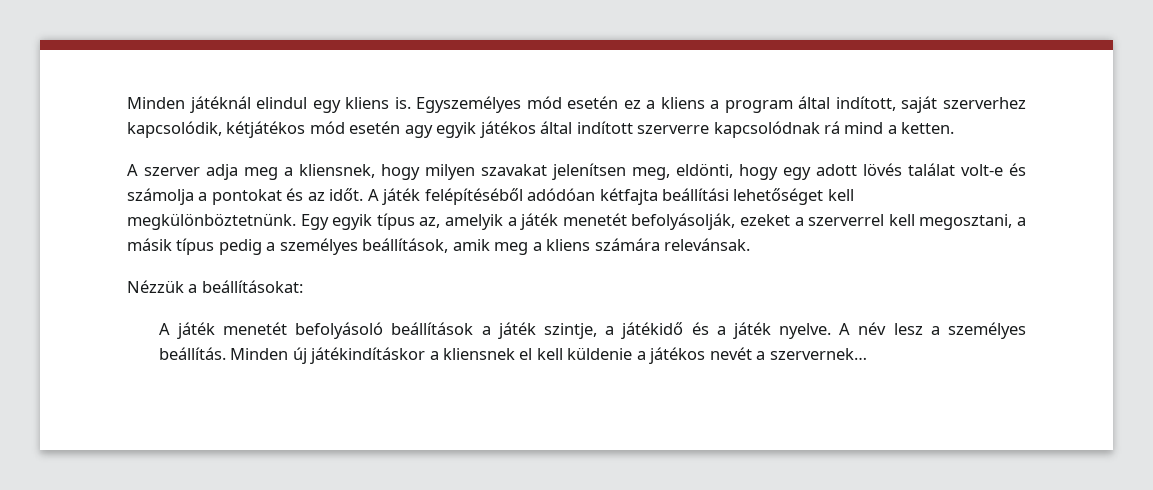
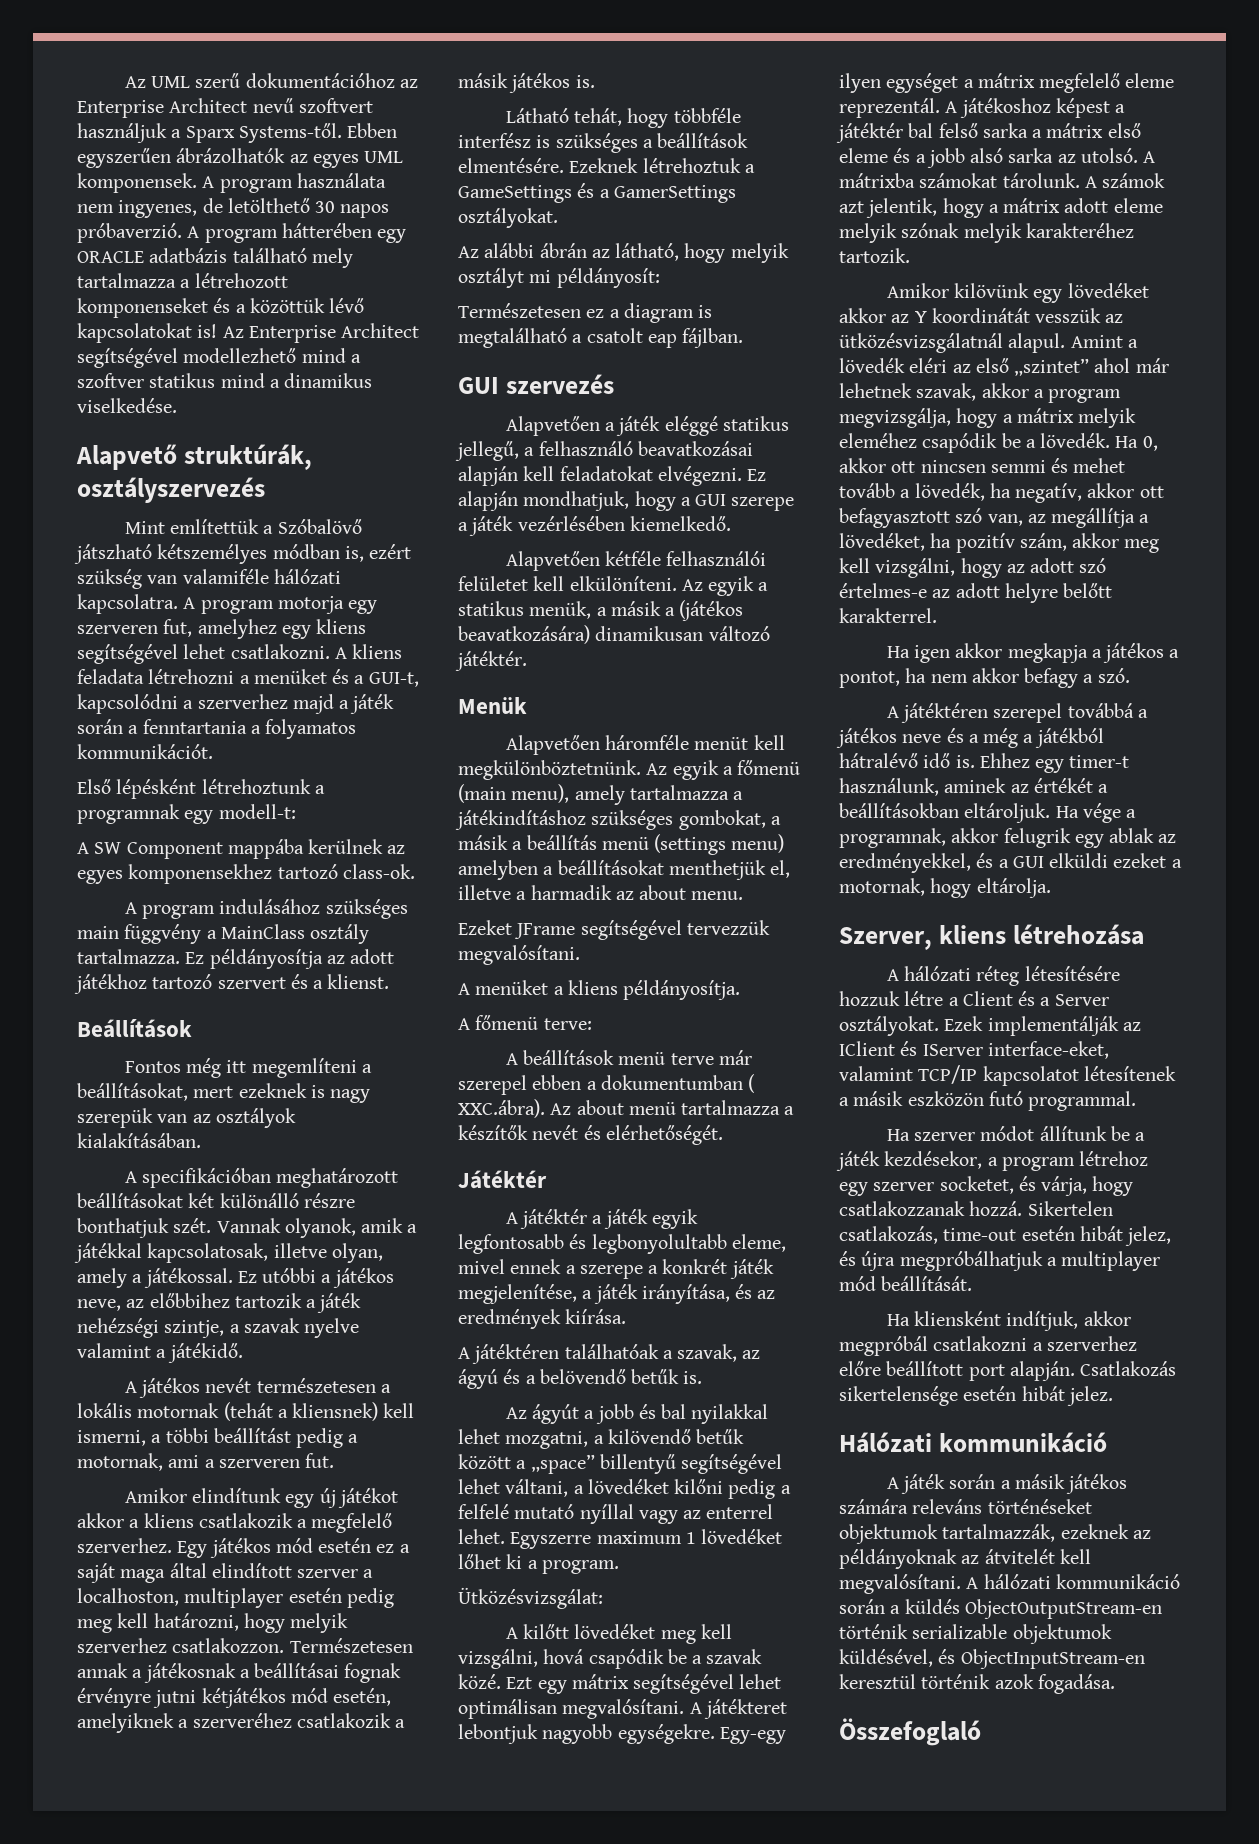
[127,96,1026,113] [127,121,955,138] [127,163,1026,180] [127,188,854,205] [127,213,1027,230] [127,238,751,255] [127,280,303,293] [158,322,1026,339] [158,347,867,364] Minden játéknál elindul egy kliens is. Egyszemélyes mód esetén ez a kliens a program által indított, saját szerverhez kapcsolódik, kétjátékos mód esetén agy egyik játékos által indított szerverre kapcsolódnak rá mind a ketten. // A szerver adja meg a kliensnek, hogy milyen szavakat jelenítsen meg, eldönti, hogy egy adott lövés találat volt-e és számolja a pontokat és az időt. A játék felépítéséből adódóan kétfajta beállítási lehetőséget kell megkülönböztetnünk. Egy egyik típus az, amelyik a játék menetét befolyásolják, ezeket a szerverrel kell megosztani, a másik típus pedig a személyes beállítások, amik meg a kliens számára relevánsak. // Nézzük a beállításokat: // A játék menetét befolyásoló beállítások a játék szintje, a játékidő és a játék nyelve. A név lesz a személyes beállítás. Minden új játékindításkor a kliensnek el kell küldenie a játékos nevét a szervernek… -> [124,73,418,88] [77,98,373,118] [77,123,398,143] [77,148,404,168] [77,173,386,193] [77,198,390,218] [77,223,407,243] [77,248,353,268] [77,273,288,288] [77,298,365,318] [77,323,420,343] [77,348,361,368] [77,373,373,388] [77,398,177,413] [76,444,312,470] [77,477,265,503] [124,519,362,534] [74,544,412,564] [77,569,341,589] [77,594,378,614] [77,619,367,639] [77,644,403,664] [77,669,419,687] [77,694,395,714] [77,719,357,739] [77,744,213,759] [77,779,325,799] [77,804,296,824] [77,839,406,859] [77,864,415,884] [124,899,408,919] [77,924,370,944] [77,949,395,969] [74,974,390,994] [77,1019,192,1038] [124,1058,372,1078] [77,1083,371,1103] [77,1108,296,1128] [77,1133,201,1148] [124,1168,399,1188] [77,1193,355,1208] [77,1218,418,1238] [74,1243,383,1263] [77,1268,394,1288] [77,1293,362,1313] [77,1318,360,1338] [77,1343,243,1363] [124,1378,391,1398] [77,1402,415,1421] [77,1428,359,1448] [77,1453,335,1471] [124,1488,398,1508] [77,1513,393,1533] [77,1538,410,1558] [77,1563,374,1583] [77,1588,394,1608] [77,1613,349,1633] [77,1638,413,1653] [77,1663,402,1683] [77,1688,392,1708] [77,1713,406,1733] [458,73,595,93] [505,108,741,128] [458,133,749,153] [458,158,755,173] [458,183,736,203] [458,208,558,228] [458,243,789,263] [458,268,660,288] [458,303,713,323] [458,328,744,348] [458,374,614,394] [505,416,789,436] [455,441,753,461] [458,466,767,486] [458,491,795,511] [458,516,731,536] [505,551,767,571] [458,576,769,596] [458,600,744,621] [458,625,770,644] [455,651,527,671] [458,697,527,714] [505,735,785,755] [458,760,801,780] [458,784,744,805] [455,810,781,830] [458,834,785,855] [458,860,791,880] [458,885,744,900] [458,920,770,940] [458,945,580,965] [458,980,741,1000] [458,1015,592,1030] [505,1050,752,1065] [458,1074,756,1095] [458,1099,795,1118] [458,1125,723,1145] [458,1170,547,1189] [505,1209,698,1229] [458,1234,786,1254] [458,1259,774,1279] [458,1284,776,1304] [458,1309,627,1329] [458,1344,761,1364] [458,1369,703,1389] [505,1404,769,1424] [458,1429,745,1449] [458,1454,783,1474] [458,1479,791,1499] [458,1504,774,1524] [458,1529,783,1549] [458,1554,619,1574] [458,1587,603,1609] [505,1624,732,1644] [458,1649,763,1669] [458,1674,782,1694] [458,1699,787,1719] [458,1724,786,1744] [839,73,1175,93] [839,98,1126,118] [836,123,1141,143] [839,148,1156,168] [839,173,1166,188] [839,198,1163,218] [839,223,1134,243] [839,248,910,263] [886,283,1149,303] [839,308,1124,323] [839,333,1138,353] [839,358,1169,376] [839,383,1122,403] [839,408,1137,428] [839,433,1158,453] [839,458,1126,473] [839,483,1164,503] [839,508,1150,528] [839,533,1160,553] [839,558,1107,578] [839,583,1113,603] [839,608,937,623] [886,643,1180,663] [839,668,1130,688] [886,703,1148,723] [836,728,1104,748] [839,753,1130,773] [839,778,1109,796] [839,803,1137,823] [839,828,1177,848] [839,853,1182,873] [839,878,1051,898] [839,924,1144,950] [886,966,1120,986] [839,991,1109,1006] [839,1016,1141,1036] [839,1041,1109,1059] [839,1065,1176,1086] [839,1091,1137,1111] [886,1126,1146,1141] [836,1151,1149,1171] [839,1176,1134,1196] [839,1201,1113,1216] [839,1226,1172,1246] [839,1251,1161,1271] [839,1276,973,1291] [886,1311,1131,1331] [839,1336,1137,1356] [839,1361,1177,1381] [839,1386,1113,1406] [839,1432,1107,1453] [886,1474,1128,1494] [839,1499,1092,1514] [839,1524,1151,1544] [839,1549,1091,1569] [839,1574,1180,1594] [839,1599,1162,1619] [839,1624,1112,1644] [839,1649,1145,1669] [839,1674,1115,1694] [839,1718,981,1746] Az UML szerű dokumentációhoz az Enterprise Architect nevű szoftvert használjuk a Sparx Systems-től. Ebben egyszerűen ábrázolhatók az egyes UML komponensek. A program használata nem ingyenes, de letölthető 30 napos próbaverzió. A program hátterében egy ORACLE adatbázis található mely tartalmazza a létrehozott komponenseket és a közöttük lévő kapcsolatokat is! Az Enterprise Architect segítségével modellezhető mind a szoftver statikus mind a dinamikus viselkedése. // Alapvető struktúrák, osztályszervezés // Mint említettük a Szóbalövő játszható kétszemélyes módban is, ezért szükség van valamiféle hálózati kapcsolatra. A program motorja egy szerveren fut, amelyhez egy kliens segítségével lehet csatlakozni. A kliens feladata létrehozni a menüket és a GUI-t, kapcsolódni a szerverhez majd a játék során a fenntartania a folyamatos kommunikációt. // Első lépésként létrehoztunk a programnak egy modell-t: // A SW Component mappába kerülnek az egyes komponensekhez tartozó class-ok. // A program indulásához szükséges main függvény a MainClass osztály tartalmazza. Ez példányosítja az adott játékhoz tartozó szervert és a klienst. // Beállítások // Fontos még itt megemlíteni a beállításokat, mert ezeknek is nagy szerepük van az osztályok kialakításában. // A specifikációban meghatározott beállításokat két különálló részre bonthatjuk szét. Vannak olyanok, amik a játékkal kapcsolatosak, illetve olyan, amely a játékossal. Ez utóbbi a játékos neve, az előbbihez tartozik a játék nehézségi szintje, a szavak nyelve valamint a játékidő. // A játékos nevét természetesen a lokális motornak (tehát a kliensnek) kell ismerni, a többi beállítást pedig a motornak, ami a szerveren fut. // Amikor elindítunk egy új játékot akkor a kliens csatlakozik a megfelelő szerverhez. Egy játékos mód esetén ez a saját maga által elindított szerver a localhoston, multiplayer esetén pedig meg kell határozni, hogy melyik szerverhez csatlakozzon. Természetesen annak a játékosnak a beállításai fognak érvényre jutni kétjátékos mód esetén, amelyiknek a szerveréhez csatlakozik a másik játékos is. // Látható tehát, hogy többféle interfész is szükséges a beállítások elmentésére. Ezeknek létrehoztuk a GameSettings és a GamerSettings osztályokat. // Az alábbi ábrán az látható, hogy melyik osztályt mi példányosít: // Természetesen ez a diagram is megtalálható a csatolt eap fájlban. // GUI szervezés // Alapvetően a játék eléggé statikus jellegű, a felhasználó beavatkozásai alapján kell feladatokat elvégezni. Ez alapján mondhatjuk, hogy a GUI szerepe a játék vezérlésében kiemelkedő. // Alapvetően kétféle felhasználói felületet kell elkülöníteni. Az egyik a statikus menük, a másik a (játékos beavatkozására) dinamikusan változó játéktér. // Menük // Alapvetően háromféle menüt kell megkülönböztetnünk. Az egyik a főmenü (main menu), amely tartalmazza a játékindításhoz szükséges gombokat, a másik a beállítás menü (settings menu) amelyben a beállításokat menthetjük el, illetve a harmadik az about menu. // Ezeket JFrame segítségével tervezzük megvalósítani. // A menüket a kliens példányosítja. // A főmenü terve: // A beállítások menü terve már szerepel ebben a dokumentumban ( XXC.ábra). Az about menü tartalmazza a készítők nevét és elérhetőségét. // Játéktér // A játéktér a játék egyik legfontosabb és legbonyolultabb eleme, mivel ennek a szerepe a konkrét játék megjelenítése, a játék irányítása, és az eredmények kiírása. // A játéktéren találhatóak a szavak, az ágyú és a belövendő betűk is. // Az ágyút a jobb és bal nyilakkal lehet mozgatni, a kilövendő betűk között a „space” billentyű segítségével lehet váltani, a lövedéket kilőni pedig a felfelé mutató nyíllal vagy az enterrel lehet. Egyszerre maximum 1 lövedéket lőhet ki a program. // Ütközésvizsgálat: // A kilőtt lövedéket meg kell vizsgálni, hová csapódik be a szavak közé. Ezt egy mátrix segítségével lehet optimálisan megvalósítani. A játékteret lebontjuk nagyobb egységekre. Egy-egy ilyen egységet a mátrix megfelelő eleme reprezentál. A játékoshoz képest a játéktér bal felső sarka a mátrix első eleme és a jobb alsó sarka az utolsó. A mátrixba számokat tárolunk. A számok azt jelentik, hogy a mátrix adott eleme melyik szónak melyik karakteréhez tartozik. // Amikor kilövünk egy lövedéket akkor az Y koordinátát vesszük az ütközésvizsgálatnál alapul. Amint a lövedék eléri az első „szintet” ahol már lehetnek szavak, akkor a program megvizsgálja, hogy a mátrix melyik eleméhez csapódik be a lövedék. Ha 0, akkor ott nincsen semmi és mehet tovább a lövedék, ha negatív, akkor ott befagyasztott szó van, az megállítja a lövedéket, ha pozitív szám, akkor meg kell vizsgálni, hogy az adott szó értelmes-e az adott helyre belőtt karakterrel. // Ha igen akkor megkapja a játékos a pontot, ha nem akkor befagy a szó. // A játéktéren szerepel továbbá a játékos neve és a még a játékból hátralévő idő is. Ehhez egy timer-t használunk, aminek az értékét a beállításokban eltároljuk. Ha vége a programnak, akkor felugrik egy ablak az eredményekkel, és a GUI elküldi ezeket a motornak, hogy eltárolja. // Szerver, kliens létrehozása // A hálózati réteg létesítésére hozzuk létre a Client és a Server osztályokat. Ezek implementálják az IClient és IServer interface-eket, valamint TCP/IP kapcsolatot létesítenek a másik eszközön futó programmal. // Ha szerver módot állítunk be a játék kezdésekor, a program létrehoz egy szerver socketet, és várja, hogy csatlakozzanak hozzá. Sikertelen csatlakozás, time-out esetén hibát jelez, és újra megpróbálhatjuk a multiplayer mód beállítását. // Ha kliensként indítjuk, akkor megpróbál csatlakozni a szerverhez előre beállított port alapján. Csatlakozás sikertelensége esetén hibát jelez. // Hálózati kommunikáció // A játék során a másik játékos számára releváns történéseket objektumok tartalmazzák, ezeknek az példányoknak az átvitelét kell megvalósítani. A hálózati kommunikáció során a küldés ObjectOutputStream-en történik serializable objektumok küldésével, és ObjectInputStream-en keresztül történik azok fogadása. // Összefoglaló

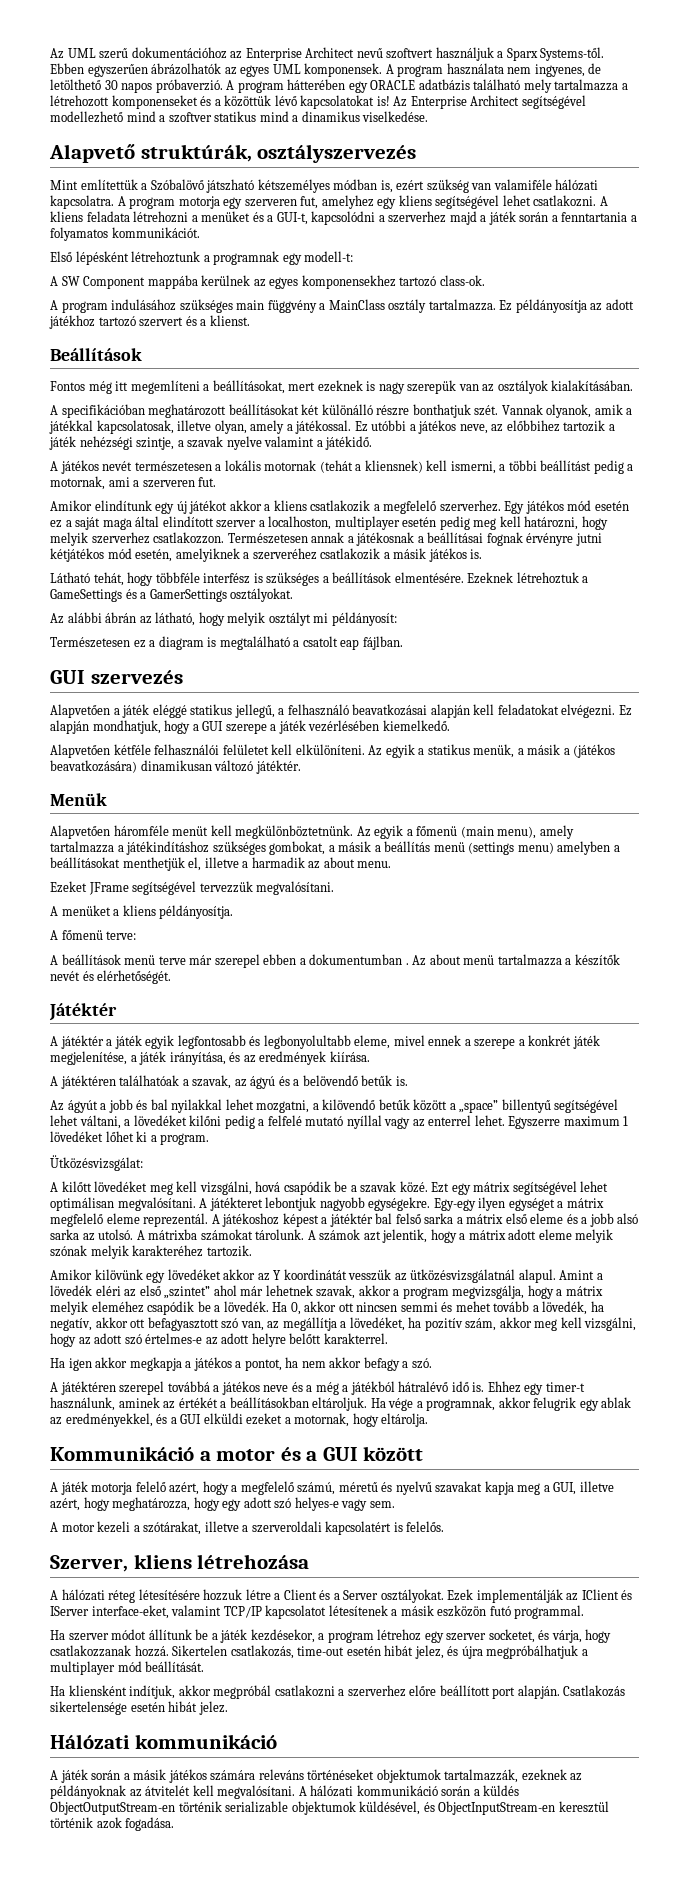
[748,1074,756,1093] [458,1099,545,1118] ( XXC.ábra). -> [405,963,409,965] .
(1051, 888) none -> [50,1446,424,1461] [50,1481,614,1495] [50,1497,395,1511] [50,1521,445,1535] // Kommunikáció a motor és a GUI között // A játék motorja felelő azért, hogy a megfelelő számú, méretű és nyelvű szavakat kapja meg a GUI, illetve azért, hogy meghatározza, hogy egy adott szó helyes-e vagy sem. // A motor kezeli a szótárakat, illetve a szerveroldali kapcsolatért is felelős.
[839,1718,981,1746] // Összefoglaló -> (175, 1824) none

